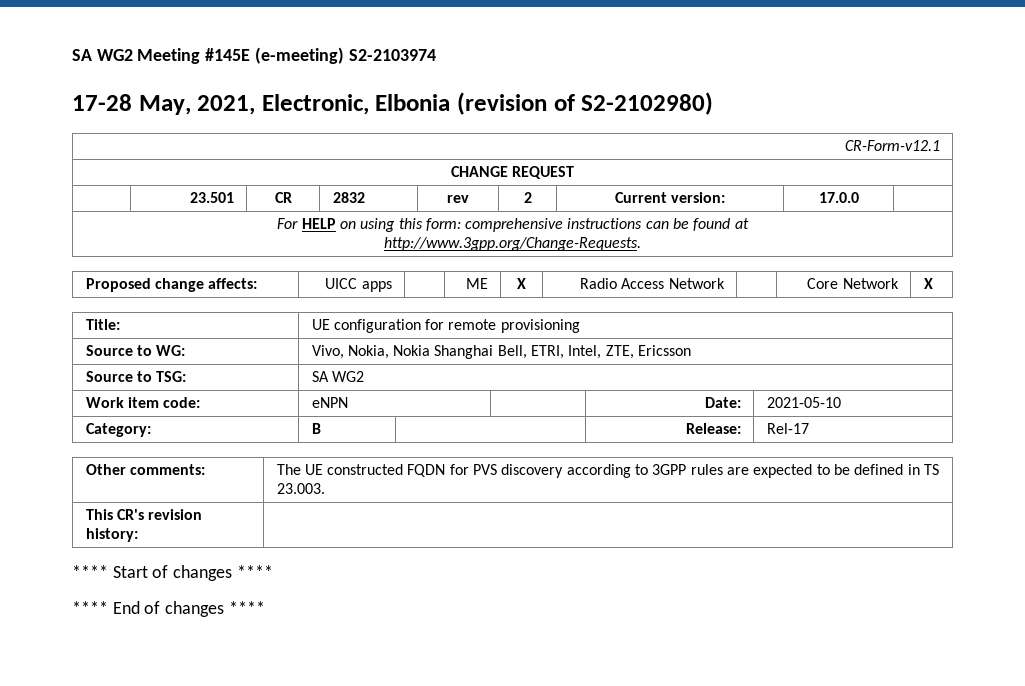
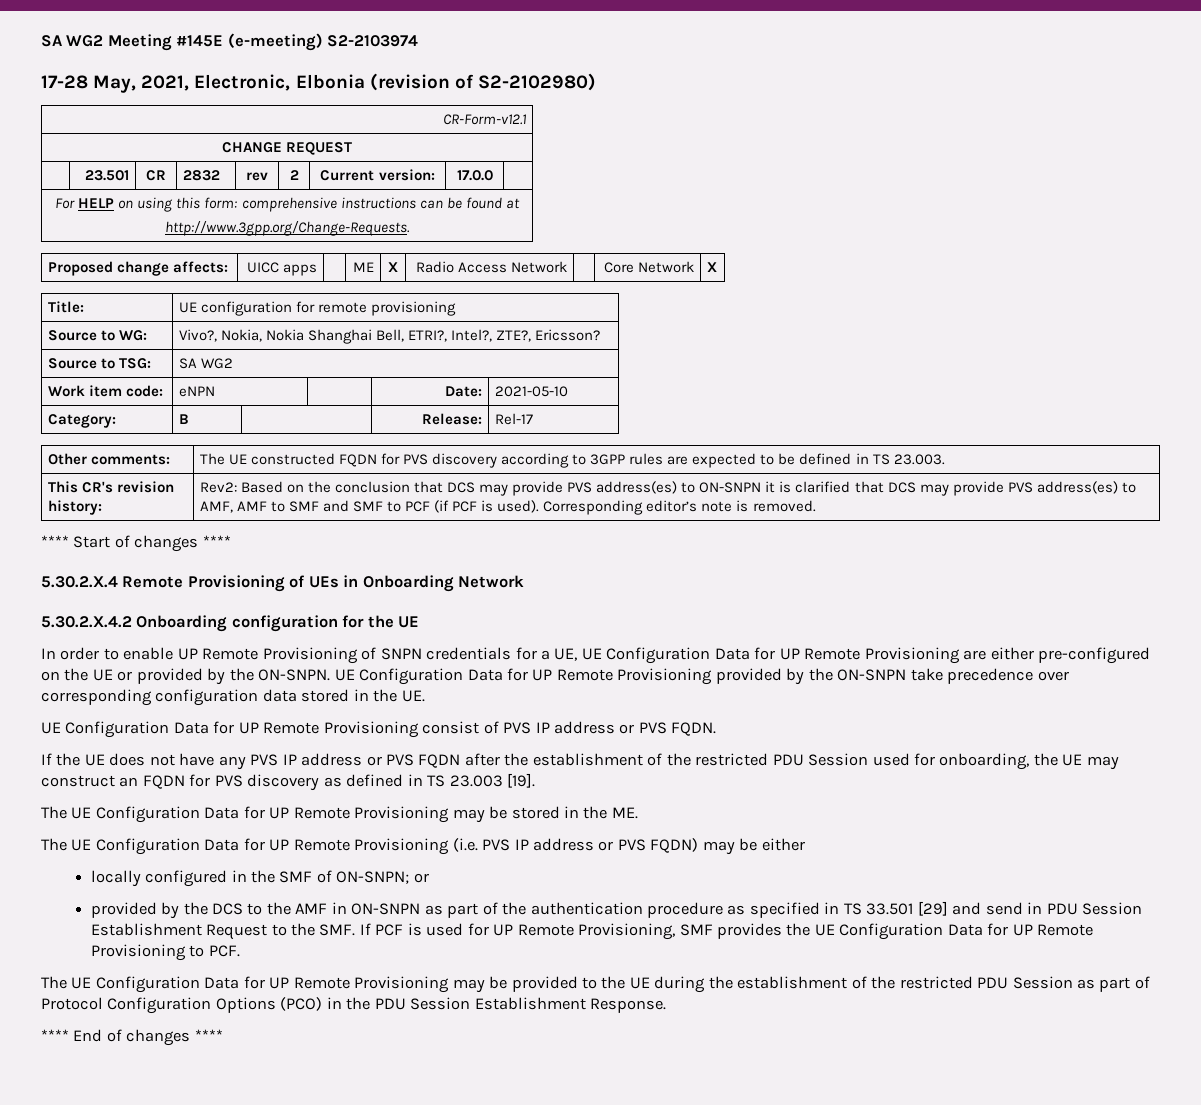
[311,345,344,359] Vivo, -> [178,329,217,342] Vivo?,
[531,345,692,359] ETRI, Intel, ZTE, Ericsson -> [407,329,601,342] ETRI?, Intel?, ZTE?, Ericsson?
(138, 535) none -> [199,481,1136,496] [199,500,816,515] Rev2: Based on the conclusion that DCS may provide PVS address(es) to ON-SNPN it is clarified that DCS may provide PVS address(es) to AMF, AMF to SMF and SMF to PCF (if PCF is used). Corresponding editor’s note is removed.
(273, 571) none -> [41,575,525,592] [41,615,420,632] [41,647,1151,664] [41,668,1069,685] [41,689,425,706] [41,721,717,738] [41,753,1119,770] [41,773,536,791] [41,806,638,823] [41,838,805,855] [90,870,429,887] [90,901,1142,919] [90,923,1094,940] [90,944,240,961] [41,976,1150,993] [41,997,667,1014] // 5.30.2.X.4 Remote Provisioning of UEs in Onboarding Network // 5.30.2.X.4.2 Onboarding configuration for the UE // In order to enable UP Remote Provisioning of SNPN credentials for a UE, UE Configuration Data for UP Remote Provisioning are either pre-configured on the UE or provided by the ON-SNPN. UE Configuration Data for UP Remote Provisioning provided by the ON-SNPN take precedence over corresponding configuration data stored in the UE. // UE Configuration Data for UP Remote Provisioning consist of PVS IP address or PVS FQDN. // If the UE does not have any PVS IP address or PVS FQDN after the establishment of the restricted PDU Session used for onboarding, the UE may construct an FQDN for PVS discovery as defined in TS 23.003 [19]. // The UE Configuration Data for UP Remote Provisioning may be stored in the ME. // The UE Configuration Data for UP Remote Provisioning (i.e. PVS IP address or PVS FQDN) may be either // locally configured in the SMF of ON-SNPN; or // provided by the DCS to the AMF in ON-SNPN as part of the authentication procedure as specified in TS 33.501 [29] and send in PDU Session Establishment Request to the SMF. If PCF is used for UP Remote Provisioning, SMF provides the UE Configuration Data for UP Remote Provisioning to PCF. // The UE Configuration Data for UP Remote Provisioning may be provided to the UE during the establishment of the restricted PDU Session as part of Protocol Configuration Options (PCO) in the PDU Session Establishment Response.

